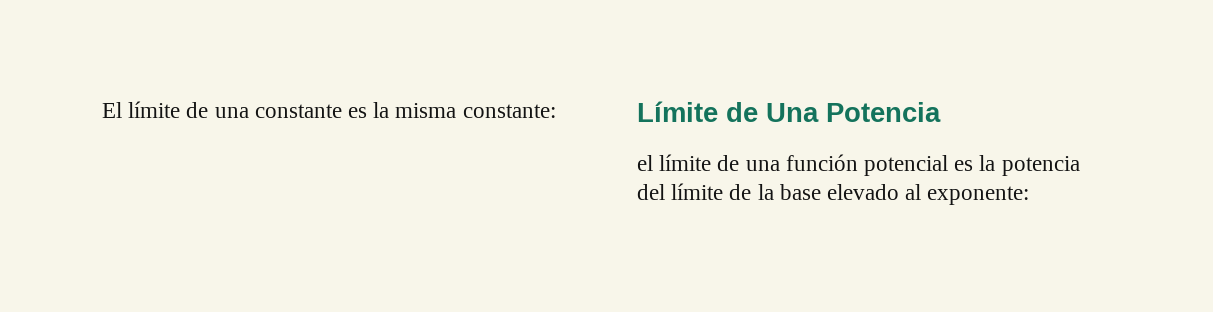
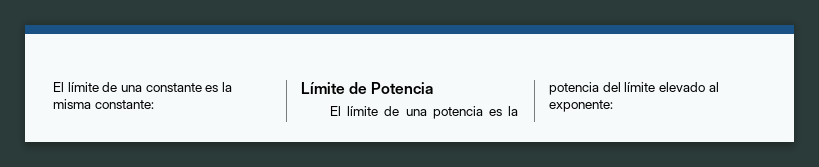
[766,103,819,122] Una -> (368, 88) none
[637,154,949,176] el límite de una función potencial -> [330,106,483,119] El límite de una potencia
[729,184,821,200] de la base -> (656, 87) none

